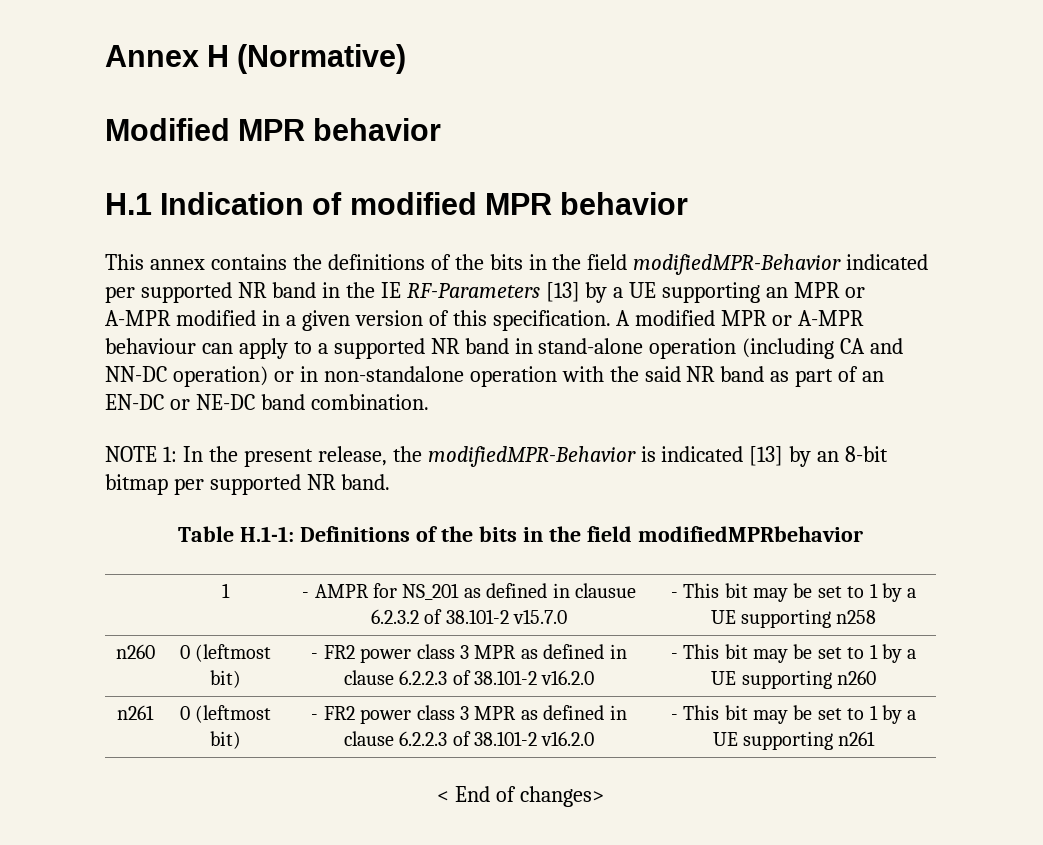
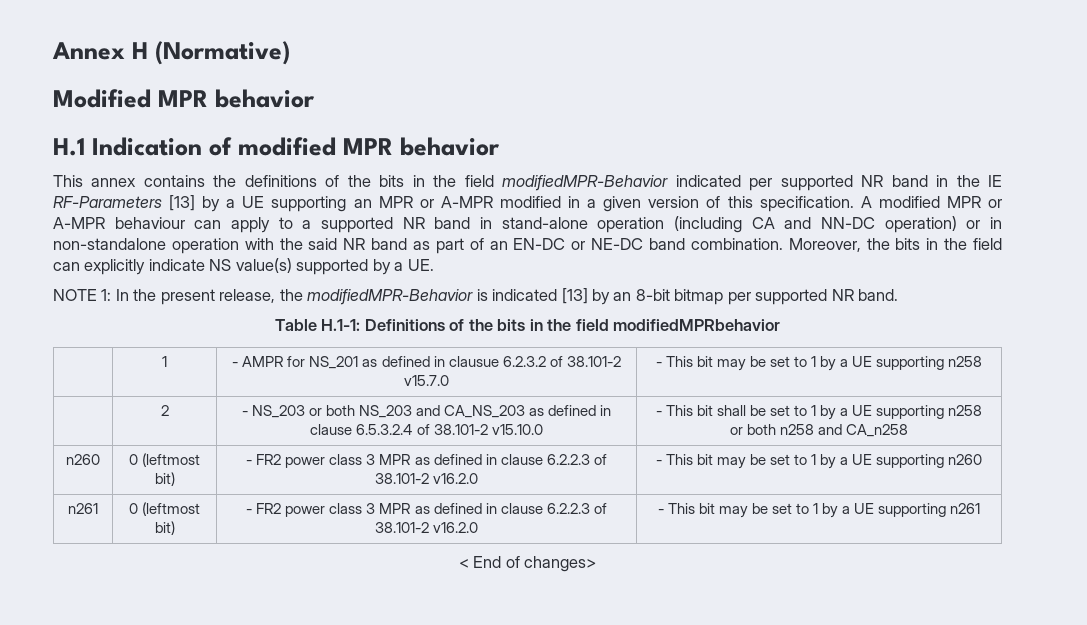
(429, 402) none -> [788,238,1003,252] [53,258,434,275] Moreover, the bits in the field can explicitly indicate NS value(s) supported by a UE.
(877, 617) none -> [160,405,169,416] [241,405,612,418] [310,424,543,435] [655,405,983,420] [729,424,909,437] // | 2 | - NS_203 or both NS_203 and CA_NS_203 as defined in clause 6.5.3.2.4 of 38.101-2 v15.10.0 | - This bit shall be set to 1 by a UE supporting n258 or both n258 and CA_n258

